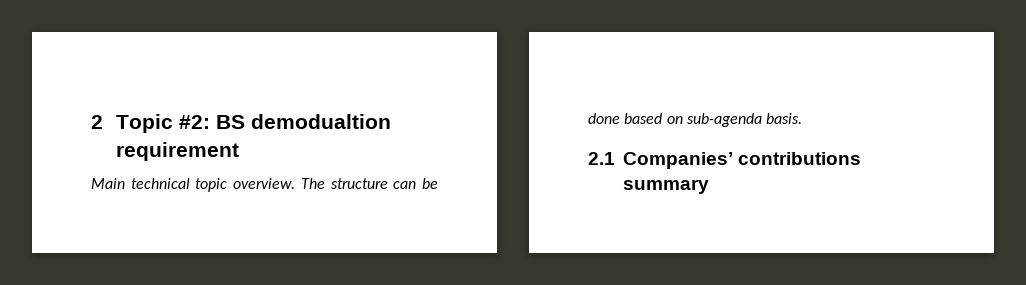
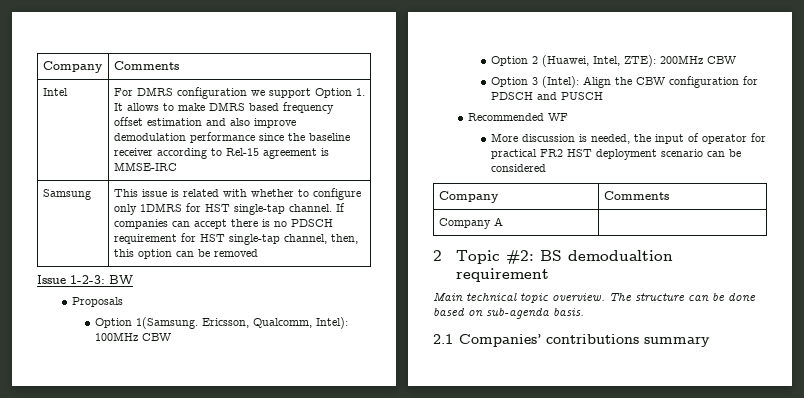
(91, 122) none -> [42,61,103,73] [113,61,179,70] [42,88,68,96] [113,87,365,99] [113,102,334,114] [113,117,296,128] [113,132,350,143] [113,148,329,159] [113,162,177,171] [42,189,91,200] [113,188,361,200] [113,203,345,215] [113,219,333,229] [113,233,358,245] [113,249,258,259] [37,275,133,285] [72,297,124,307] [95,317,349,329] [95,332,172,341] [491,55,737,67] [491,76,759,88] [491,92,604,100] [468,113,569,121] [491,133,767,144] [491,149,742,160] [491,164,547,172] [438,191,499,203] [603,191,669,200] [438,217,503,229] Company | Comments // Intel | For DMRS configuration we support Option 1. It allows to make DMRS based frequency offset estimation and also improve demodulation performance since the baseline receiver according to Rel-15 agreement is MMSE-IRC // Samsung | This issue is related with whether to configure only 1DMRS for HST single-tap channel. If companies can accept there is no PDSCH requirement for HST single-tap channel, then, this option can be removed // Issue 1-2-3: BW // Proposals // Option 1(Samsung. Ericsson, Qualcomm, Intel): 100MHz CBW // Option 2 (Huawei, Intel, ZTE): 200MHz CBW // Option 3 (Intel): Align the CBW configuration for PDSCH and PUSCH // Recommended WF // More discussion is needed, the input of operator for practical FR2 HST deployment scenario can be considered // Company | Comments // Company A | //

